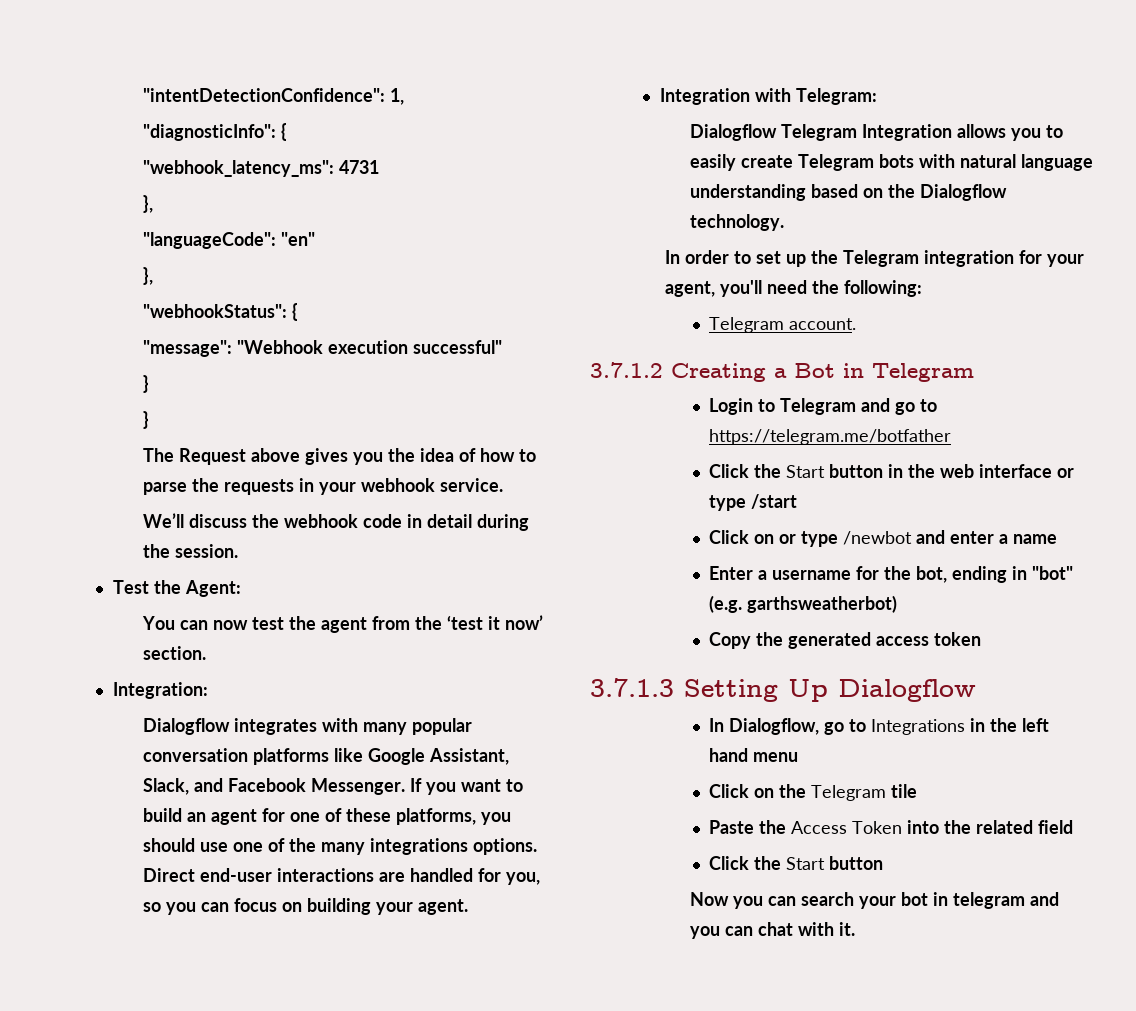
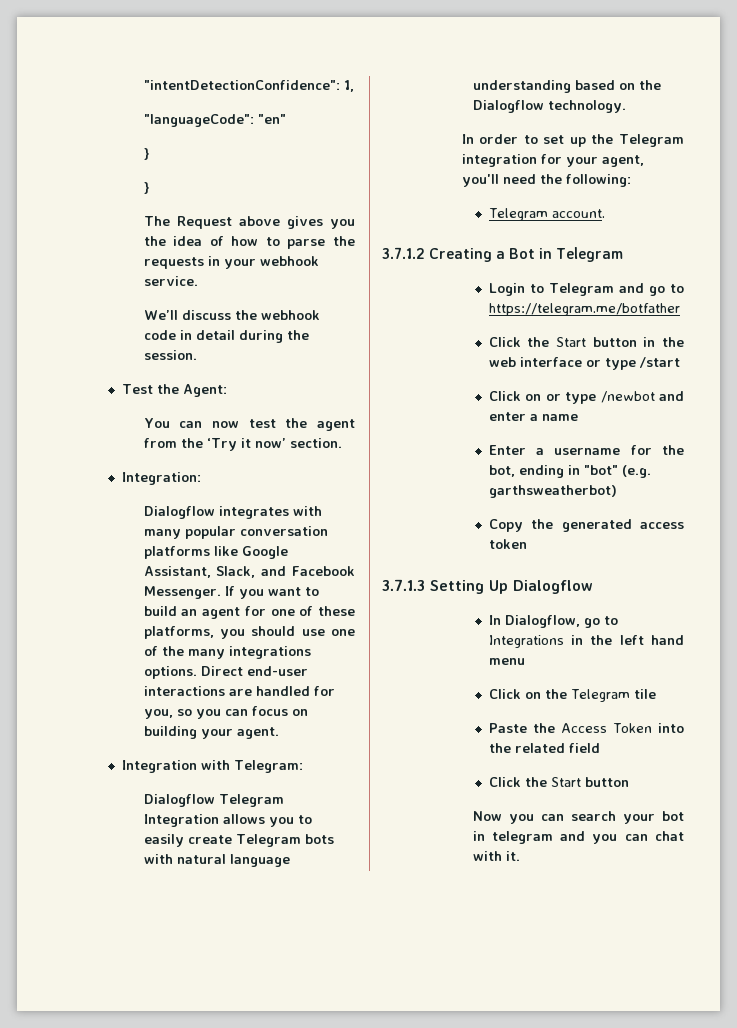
[142,123,287,141] [142,160,379,177] [142,195,153,213] [142,232,315,249] [142,267,153,285] [142,303,298,321] [142,340,502,357] "diagnosticInfo": { // "webhook_latency_ms": 4731 // }, // "languageCode": "en" // }, // "webhookStatus": { // "message": "Webhook execution successful" -> [143,114,286,127] "languageCode": "en"
[446,615,483,630] ‘test -> [206,438,237,451] ‘Try

